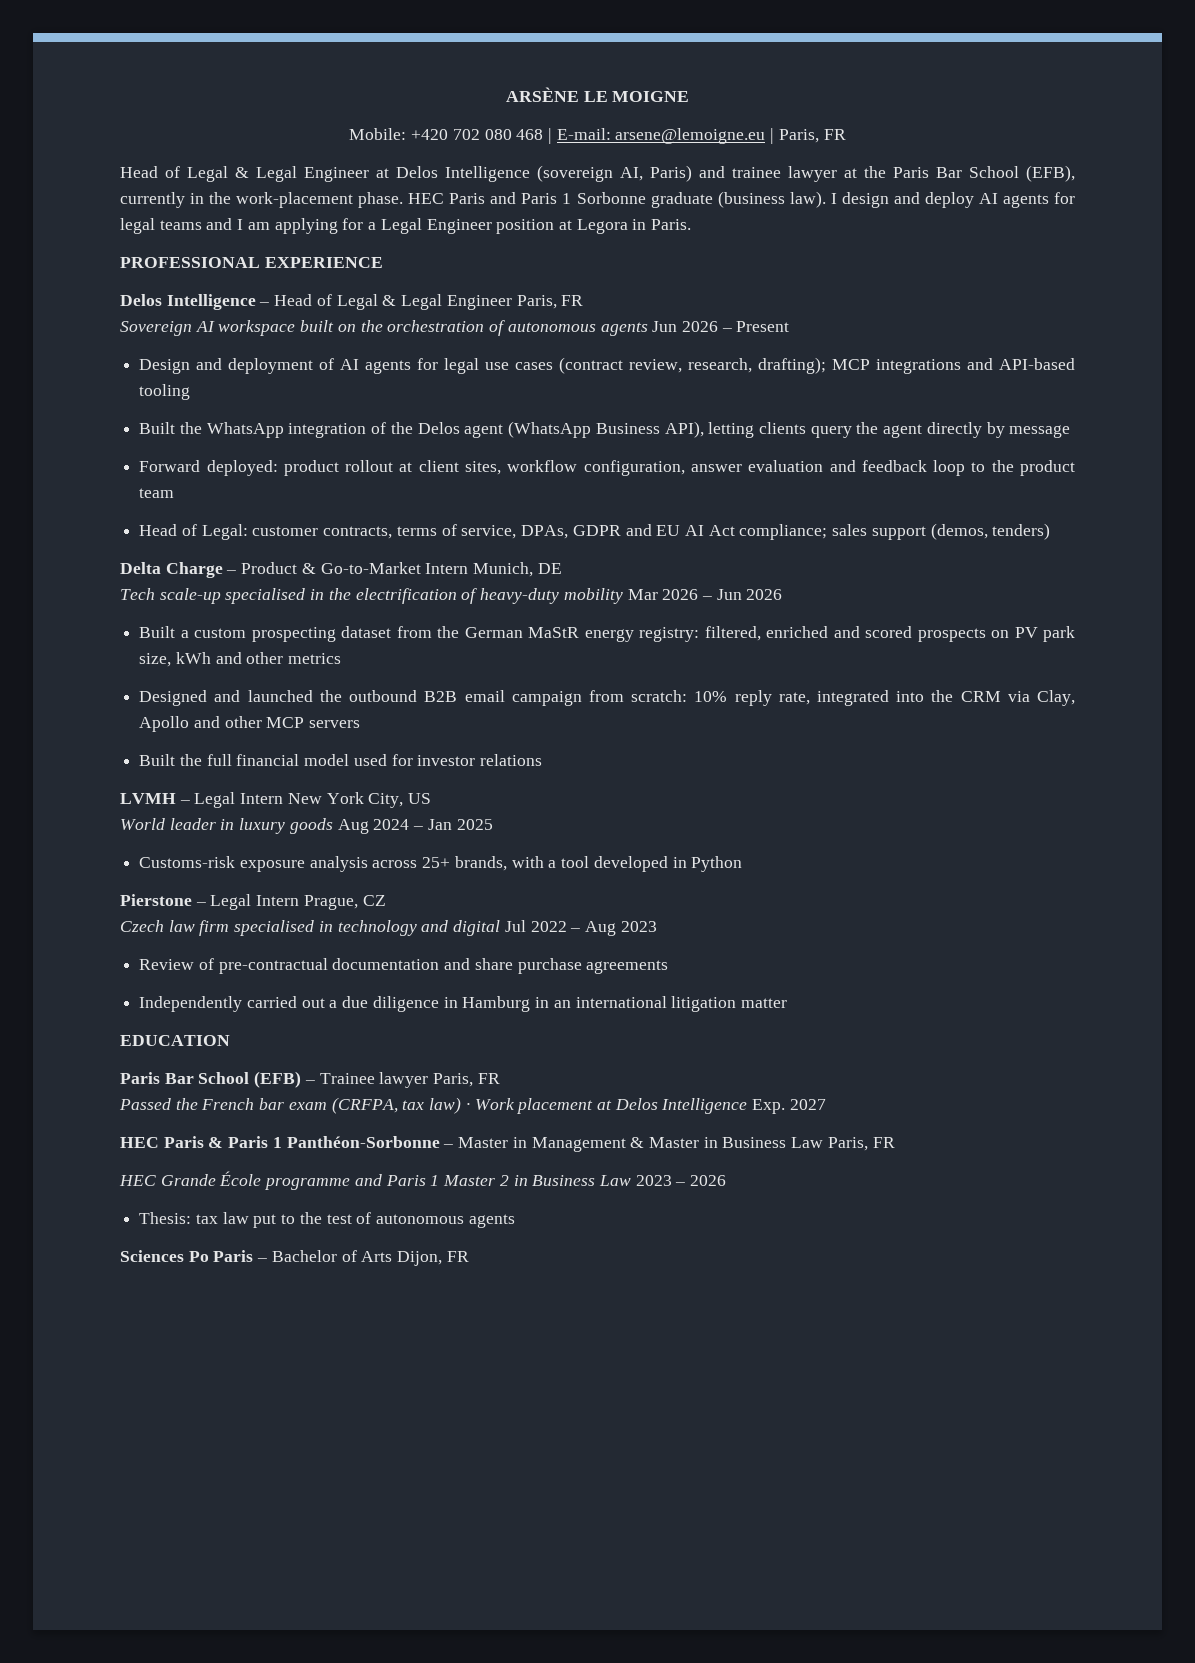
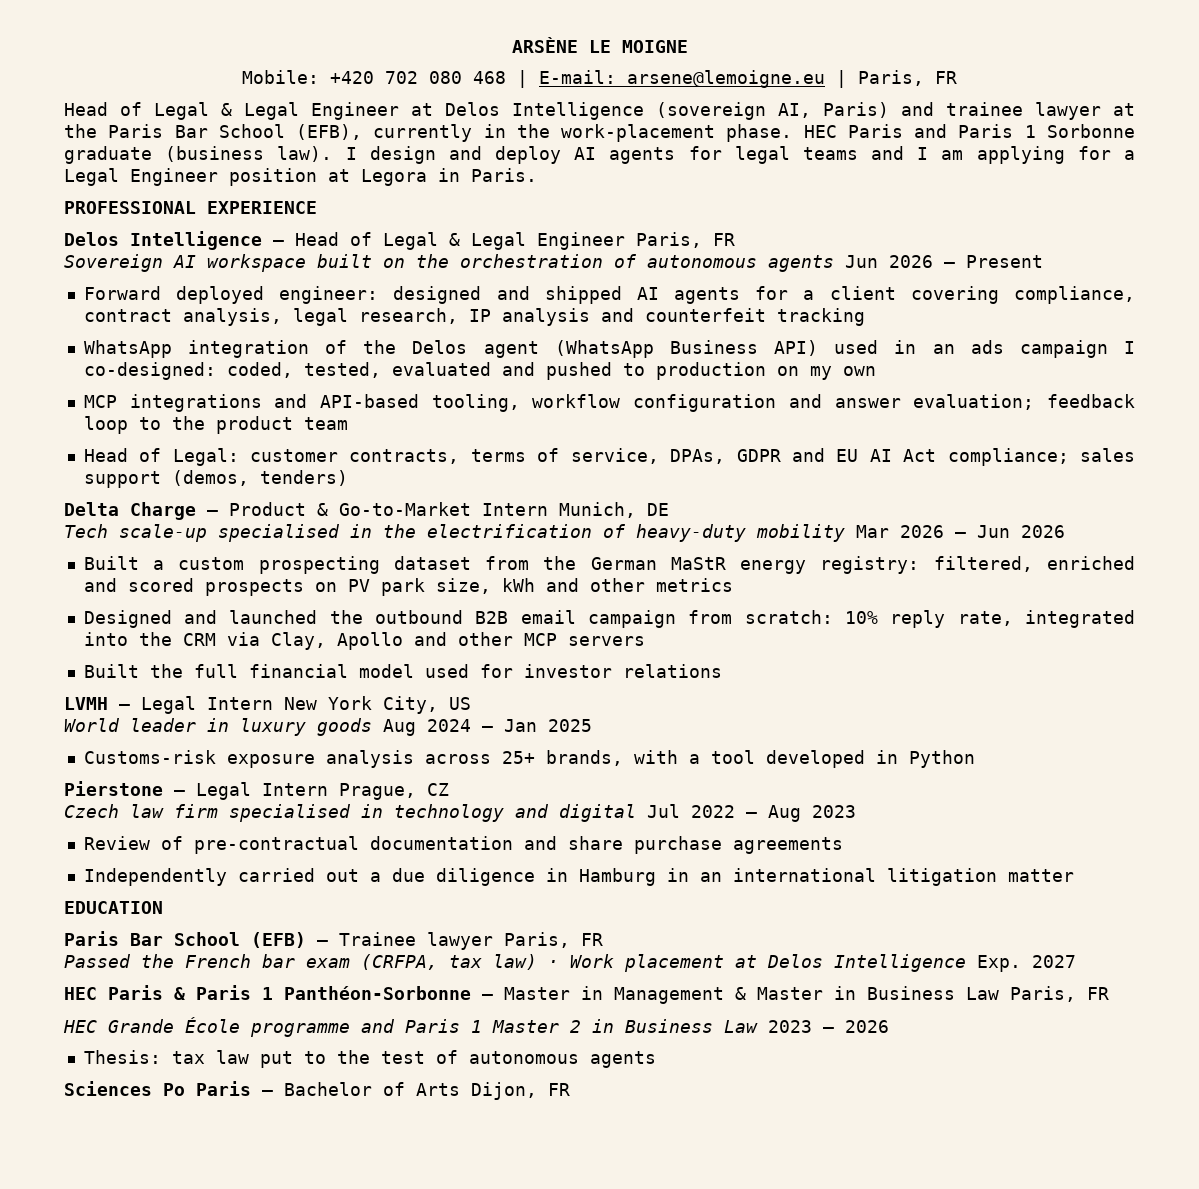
[139,357,1076,374] [139,384,191,400] [139,422,202,434] Design and deployment of AI agents for legal use cases (contract review, research, drafting); MCP integrations and API-based tooling // Built the -> [83,286,1136,304] [83,308,865,326] Forward deployed engineer: designed and shipped AI agents for a client covering compliance, contract analysis, legal research, IP analysis and counterfeit tracking //
[664,421,1071,438] [139,460,856,476] API), letting clients query the agent directly by message // Forward deployed: product rollout at client sites, workflow configuration, answer evaluation and -> [774,340,1135,358] [83,362,876,380] [83,394,1035,412] API) used in an ads campaign I co-designed: coded, tested, evaluated and pushed to production on my own // MCP integrations and API-based tooling, workflow configuration and answer evaluation;

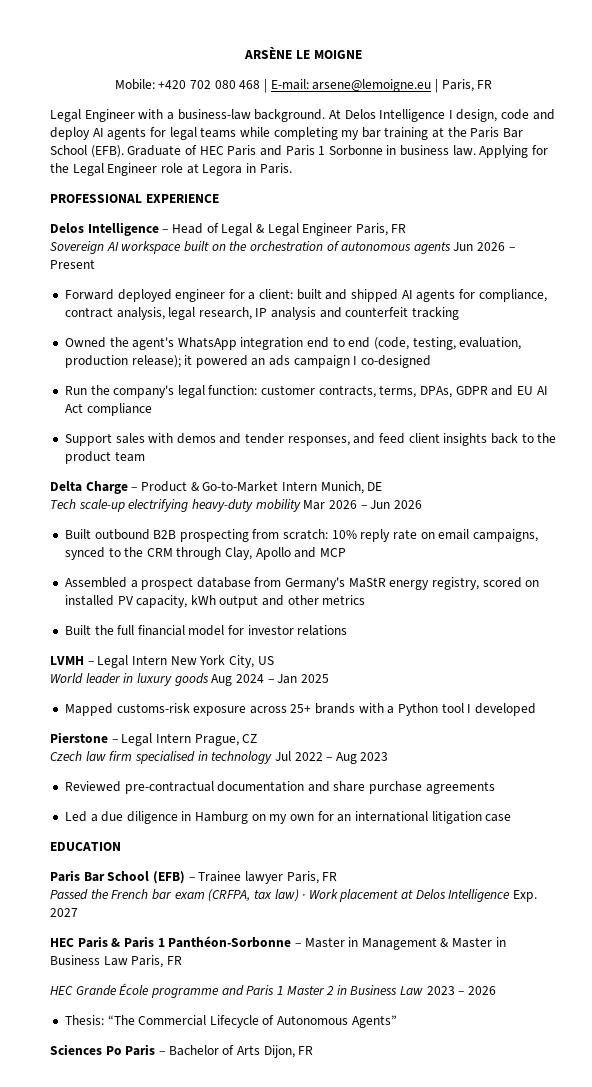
[64,102,1135,120] [64,124,1135,142] [64,146,436,164] Head of Legal & Legal Engineer at Delos Intelligence (sovereign AI, Paris) and trainee lawyer at the Paris Bar School (EFB), currently in the work-placement phase. HEC Paris and Paris 1 Sorbonne graduate (business law). I design -> [50,109,530,122] Legal Engineer with a business-law background. At Delos Intelligence I design, code
[871,146,1135,164] [64,168,317,186] and I am applying for a Legal Engineer position -> [239,127,524,140] [50,145,549,158] [50,163,183,176] while completing my bar training at the Paris Bar School (EFB). Graduate of HEC Paris and Paris 1 Sorbonne in business law. Applying for the Legal Engineer role
[279,286,482,304] engineer: designed -> [175,289,322,302] engineer for a client: built
[803,286,999,304] a client covering -> (475, 294) none
[83,340,1135,358] [83,362,876,380] [83,394,1136,412] [83,416,348,434] [83,448,659,466] WhatsApp integration of the Delos agent (WhatsApp Business API) used in an ads campaign I co-designed: coded, tested, evaluated and pushed to production on my own // MCP integrations and API-based tooling, workflow configuration and answer evaluation; feedback loop to the product team // Head of Legal: customer contracts, terms of service, -> [64,337,522,350] [64,355,432,368] [64,385,417,398] Owned the agent's WhatsApp integration end to end (code, testing, evaluation, production release); it powered an ads campaign I co-designed // Run the company's legal function: customer contracts, terms,
[947,448,1135,466] [83,470,348,488] compliance; sales support (demos, tenders) -> [86,403,152,416] [64,433,557,446] [64,451,145,464] compliance // Support sales with demos and tender responses, and feed client insights back to the product team
[218,524,625,542] specialised in the electrification of -> [128,499,189,512] electrifying
[153,556,1135,574] [83,578,733,596] [83,610,1135,628] [83,632,128,646] a custom prospecting dataset from the German MaStR energy registry: filtered, enriched and scored prospects on PV park size, kWh and other metrics // Designed and launched the outbound B2B email campaign from scratch: 10% reply rate, integrated into -> [94,529,538,542] [64,547,121,560] outbound B2B prospecting from scratch: 10% reply rate on email campaigns, synced to
[226,632,260,646] via -> [176,547,222,560] through
[457,632,645,646] other MCP servers -> [320,548,347,557] [64,577,540,590] [64,595,366,608] MCP // Assembled a prospect database from Germany's MaStR energy registry, scored on installed PV capacity, kWh output and other metrics
[424,664,469,678] used -> (225, 630) none
[83,750,414,768] Customs-risk exposure analysis -> [64,703,247,716] Mapped customs-risk exposure
[545,750,755,766] brands, with a tool -> [315,703,472,716] brands with a Python tool I
[875,750,975,768] in Python -> (536, 709) none
[515,804,636,822] and digital -> (273, 757) none
[83,836,183,850] Review of -> [64,781,121,792] Reviewed
[83,868,359,886] Independently carried out -> [64,811,87,822] Led
[666,868,689,882] in -> [251,811,334,824] on my own for
[1007,869,1074,882] matter -> [485,814,512,822] case
[171,1050,656,1068] tax law put to the test of autonomous agents -> [107,1015,397,1028] “The Commercial Lifecycle of Autonomous Agents”

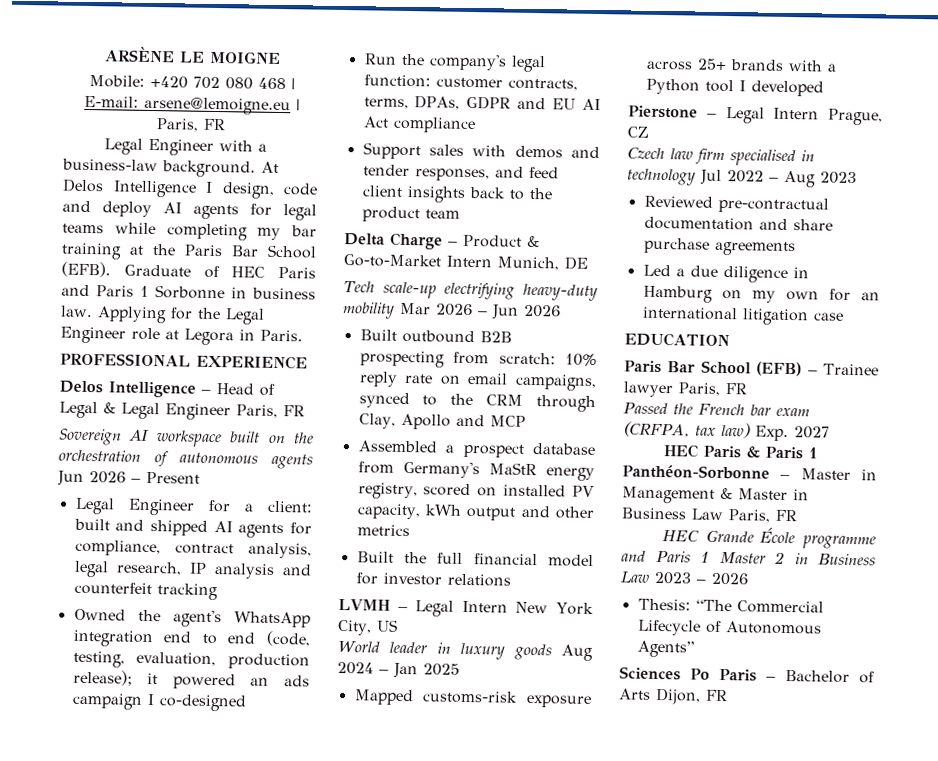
[64,289,226,302] Forward deployed engineer -> [74,497,195,516] Legal Engineer
[302,889,511,902] · Work placement at Delos Intelligence -> (751, 430) none

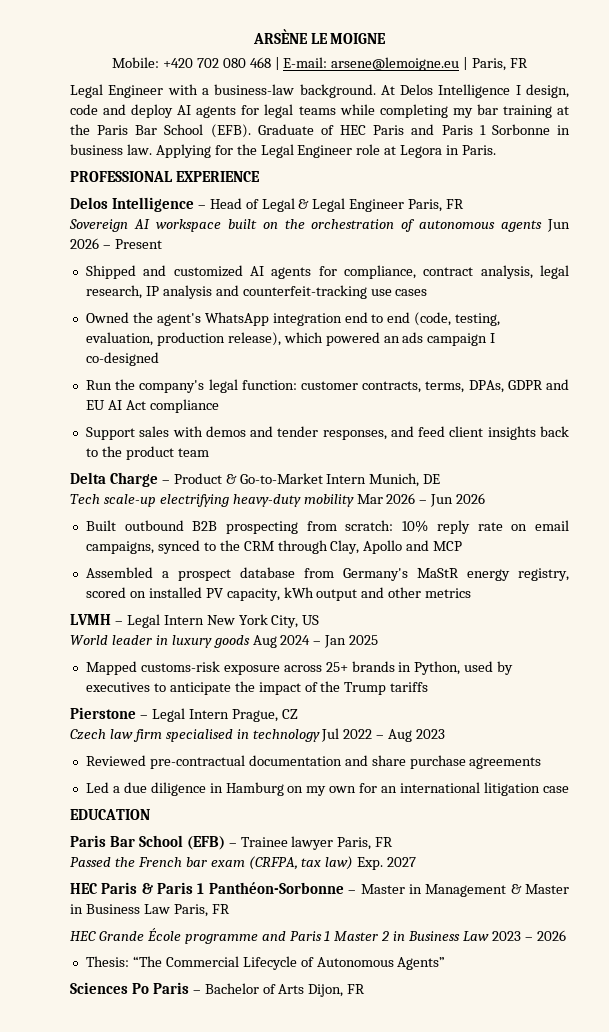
[74,497,313,516] [73,518,208,536] Legal Engineer for a client: built and shipped -> [85,265,243,279] Shipped and customized
[73,581,218,601] counterfeit tracking -> [242,285,428,299] counterfeit-tracking use cases
[72,669,159,686] release); it -> [227,332,323,346] release), which
[356,551,594,567] [355,572,511,587] // Built the full financial model for investor relations -> (472, 593) none
[787,59,837,72] [645,78,824,97] with a Python tool I developed -> [398,661,514,675] [85,681,429,695] in Python, used by executives to anticipate the impact of the Trump tariffs

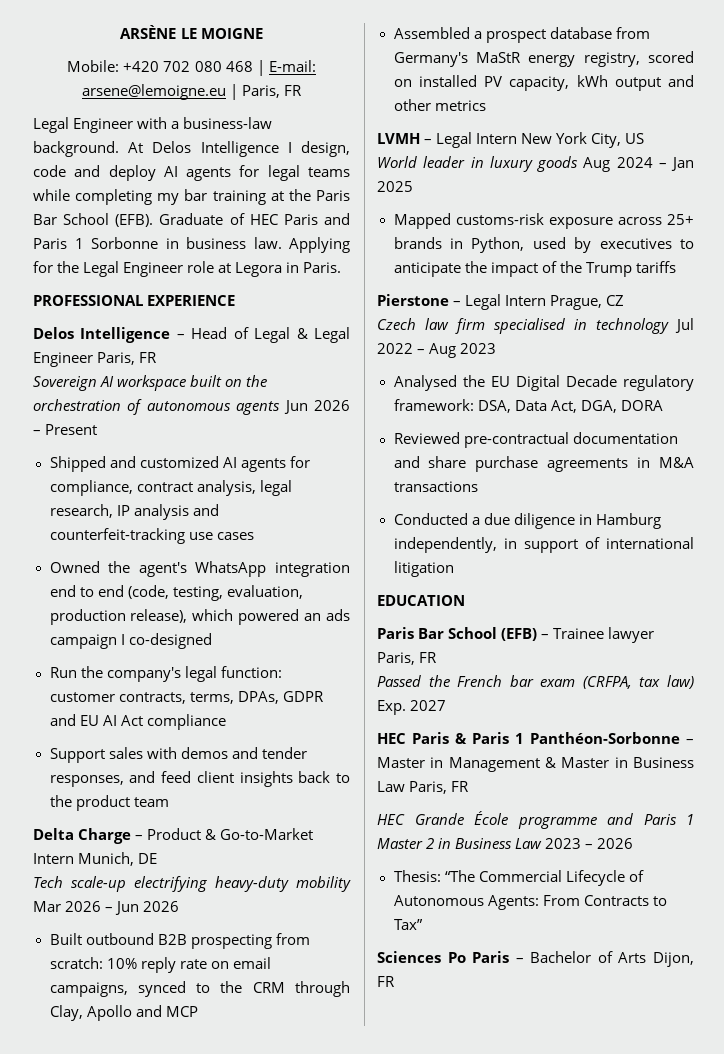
(446, 734) none -> [393,375,694,391] [393,399,663,413] // Analysed the EU Digital Decade regulatory framework: DSA, Data Act, DGA, DORA
[85,782,109,793] // Led -> [637,457,694,468] [393,481,478,492] [393,513,468,525] in M&A transactions // Conducted
[287,783,398,796] on my own for an -> [393,537,600,553] independently, in support of
[542,786,569,793] case -> (454, 569) none
[397,957,446,970] Agents” -> [487,895,667,910] [393,919,424,930] Agents: From Contracts to Tax”

